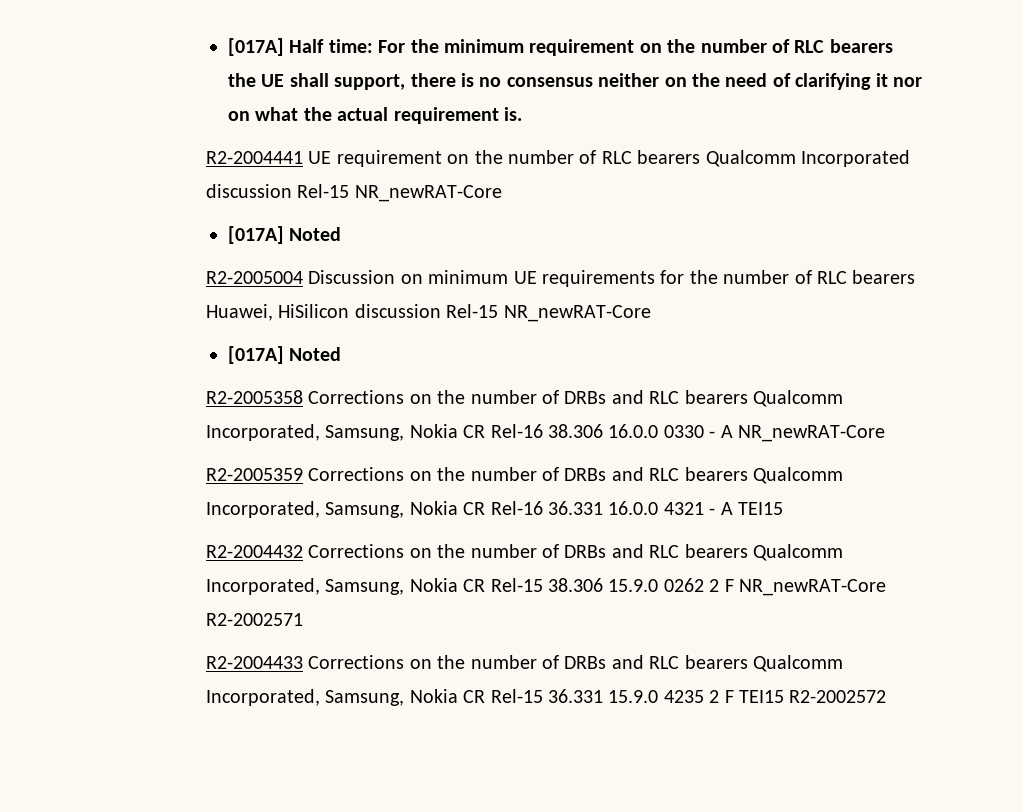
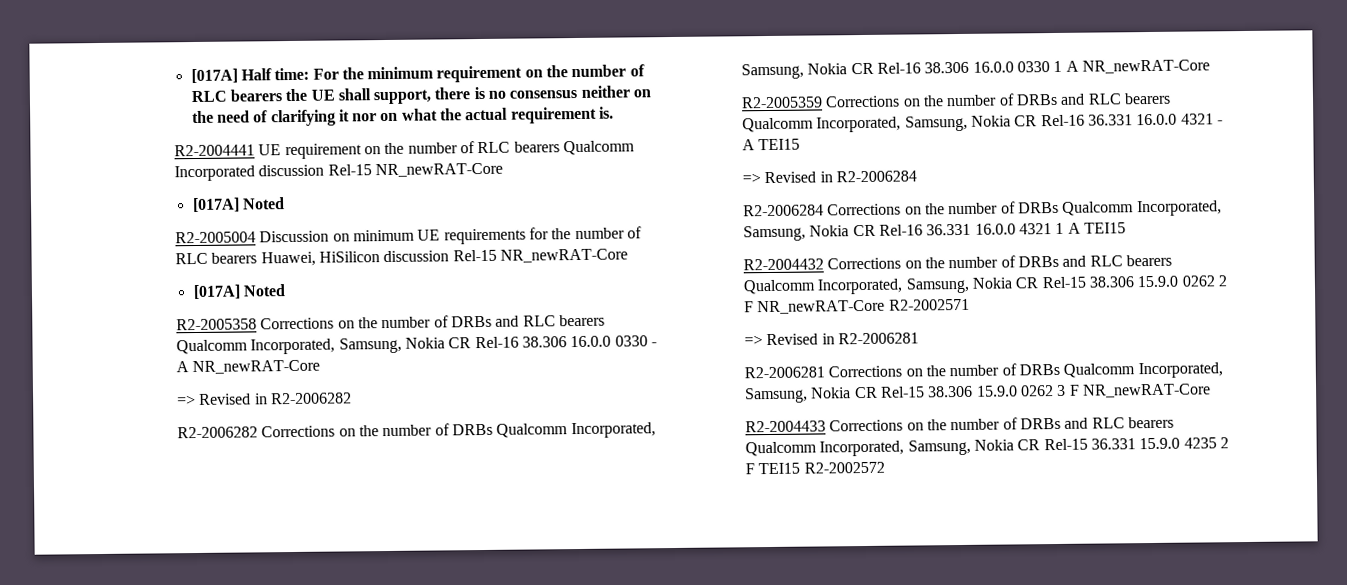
(886, 433) none -> [176,392,352,406] [176,422,656,439] [740,59,1210,80] // => Revised in R2-2006282 // R2-2006282 Corrections on the number of DRBs Qualcomm Incorporated, Samsung, Nokia CR Rel-16 38.306 16.0.0 0330 1 A NR_newRAT-Core
(784, 508) none -> [741,170,917,184] [742,200,1222,217] [742,222,1126,242] // => Revised in R2-2006284 // R2-2006284 Corrections on the number of DRBs Qualcomm Incorporated, Samsung, Nokia CR Rel-16 36.331 16.0.0 4321 1 A TEI15
(304, 619) none -> [743,332,919,346] [743,362,1223,379] [744,383,1211,404] // => Revised in R2-2006281 // R2-2006281 Corrections on the number of DRBs Qualcomm Incorporated, Samsung, Nokia CR Rel-15 38.306 15.9.0 0262 3 F NR_newRAT-Core

